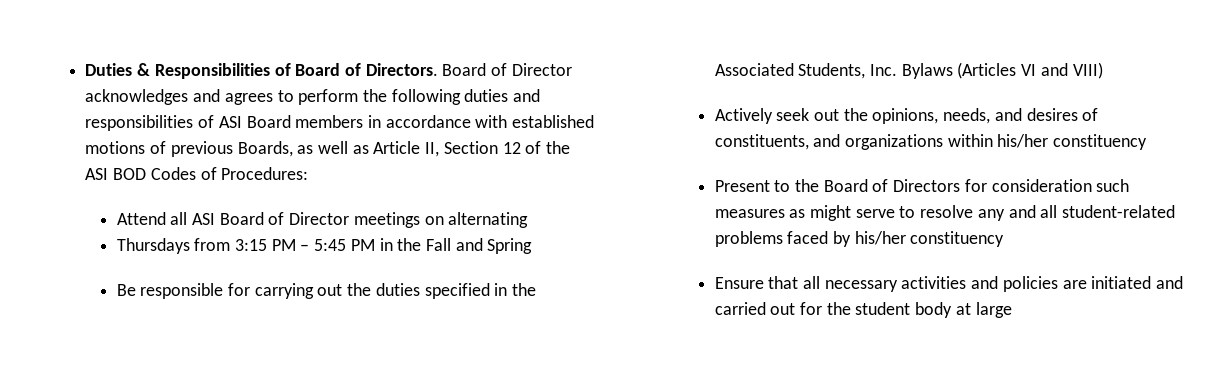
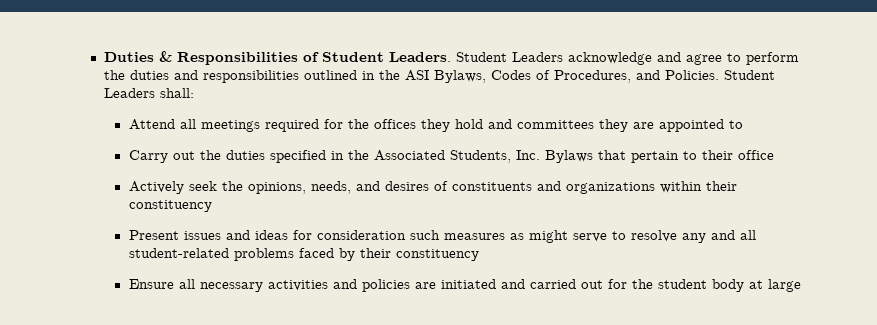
[295,63,572,76] [85,89,273,105] Board of Directors. Board of Director acknowledges and agrees -> [322,52,723,65] Student Leaders. Student Leaders acknowledge and agree
[391,89,461,105] following -> (126, 75) none
[198,115,595,128] [85,141,542,157] of ASI Board members in accordance with established motions of previous Boards, as well as Article II, Section 12 of -> [304,70,376,80] outlined in
[113,168,147,180] BOD -> [434,70,487,83] Bylaws,
[221,167,309,180] [116,212,529,228] [116,238,533,254] [116,283,314,299] Procedures: // Attend all ASI Board of Director meetings on alternating // Thursdays from 3:15 PM – 5:45 PM in the Fall and Spring // Be responsible for carrying -> [554,70,776,83] [104,88,195,98] [128,119,743,132] [128,150,168,163] Procedures, and Policies. Student Leaders shall: // Attend all meetings required for the offices they hold and committees they are appointed to // Carry
[957,62,1103,79] (Articles VI and VIII) -> [597,150,774,163] that pertain to their office
[813,109,839,121] out -> (217, 186) none
[714,134,809,150] constituents, -> [451,182,532,191] constituents
[997,134,1049,148] his/her -> [705,181,737,191] their
[774,179,961,192] to the Board of Directors -> [183,230,288,240] issues and ideas
[854,231,906,245] his/her -> [359,248,391,258] their
[768,276,799,289] that -> (174, 284) none

